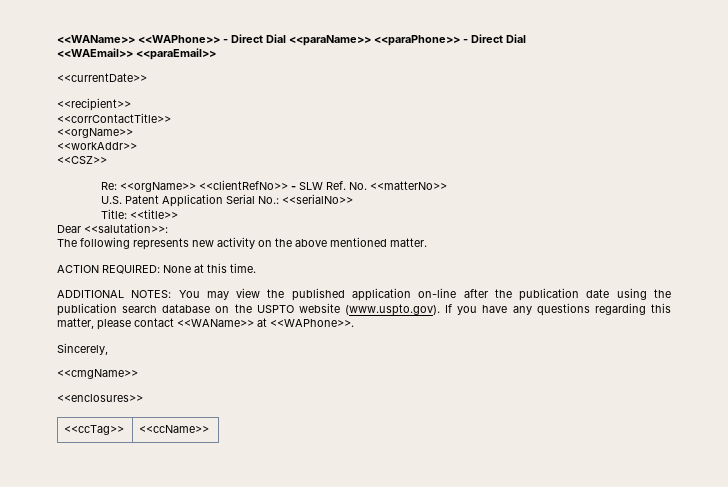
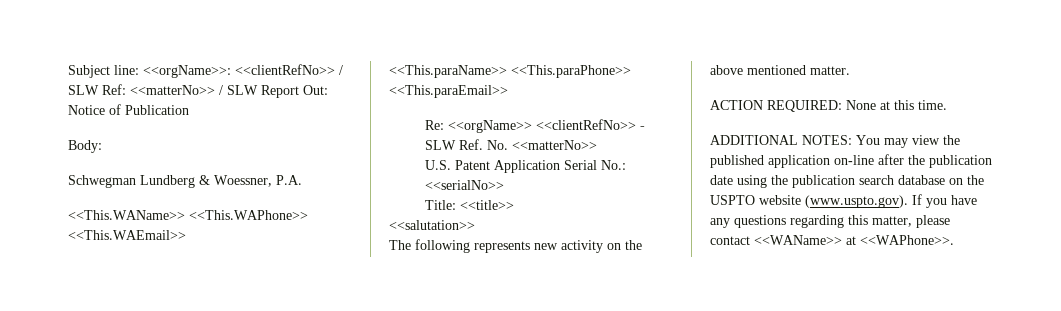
[57,34,526,46] [57,48,216,60] [57,73,147,82] [57,98,131,111] [57,113,171,123] [57,128,133,138] [57,142,137,150] [57,156,107,164] <<WAName>> <<WAPhone>> - Direct Dial <<paraName>> <<paraPhone>> - Direct Dial // <<WAEmail>> <<paraEmail>> // <<currentDate>> // <<recipient>> // <<corrContactTitle>> // <<orgName>> // <<workAddr>> // <<CSZ>> -> [68,64,343,78] [68,84,328,98] [68,104,189,115] [68,140,102,153] [68,175,302,188] [68,210,308,220] [68,230,186,240] [389,65,631,78] [389,85,508,98] Subject line: <<orgName>>: <<clientRefNo>> / SLW Ref: <<matterNo>> / SLW Report Out: Notice of Publication // Body: // Schwegman Lundberg & Woessner, P.A. // <<This.WAName>> <<This.WAPhone>> <<This.WAEmail>> // <<This.paraName>> <<This.paraPhone>> <<This.paraEmail>>
[57,223,168,233] Dear <<salutation>>: -> [389,220,475,230] <<salutation>>
[57,343,108,355] [57,369,138,379] [57,394,143,402] [64,425,125,435] [139,425,210,433] // Sincerely, // <<cmgName>> // <<enclosures>> // <<ccTag>> | <<ccName>> -> (954, 240) none

